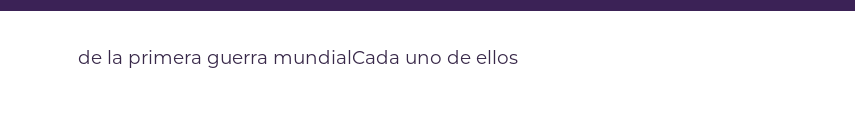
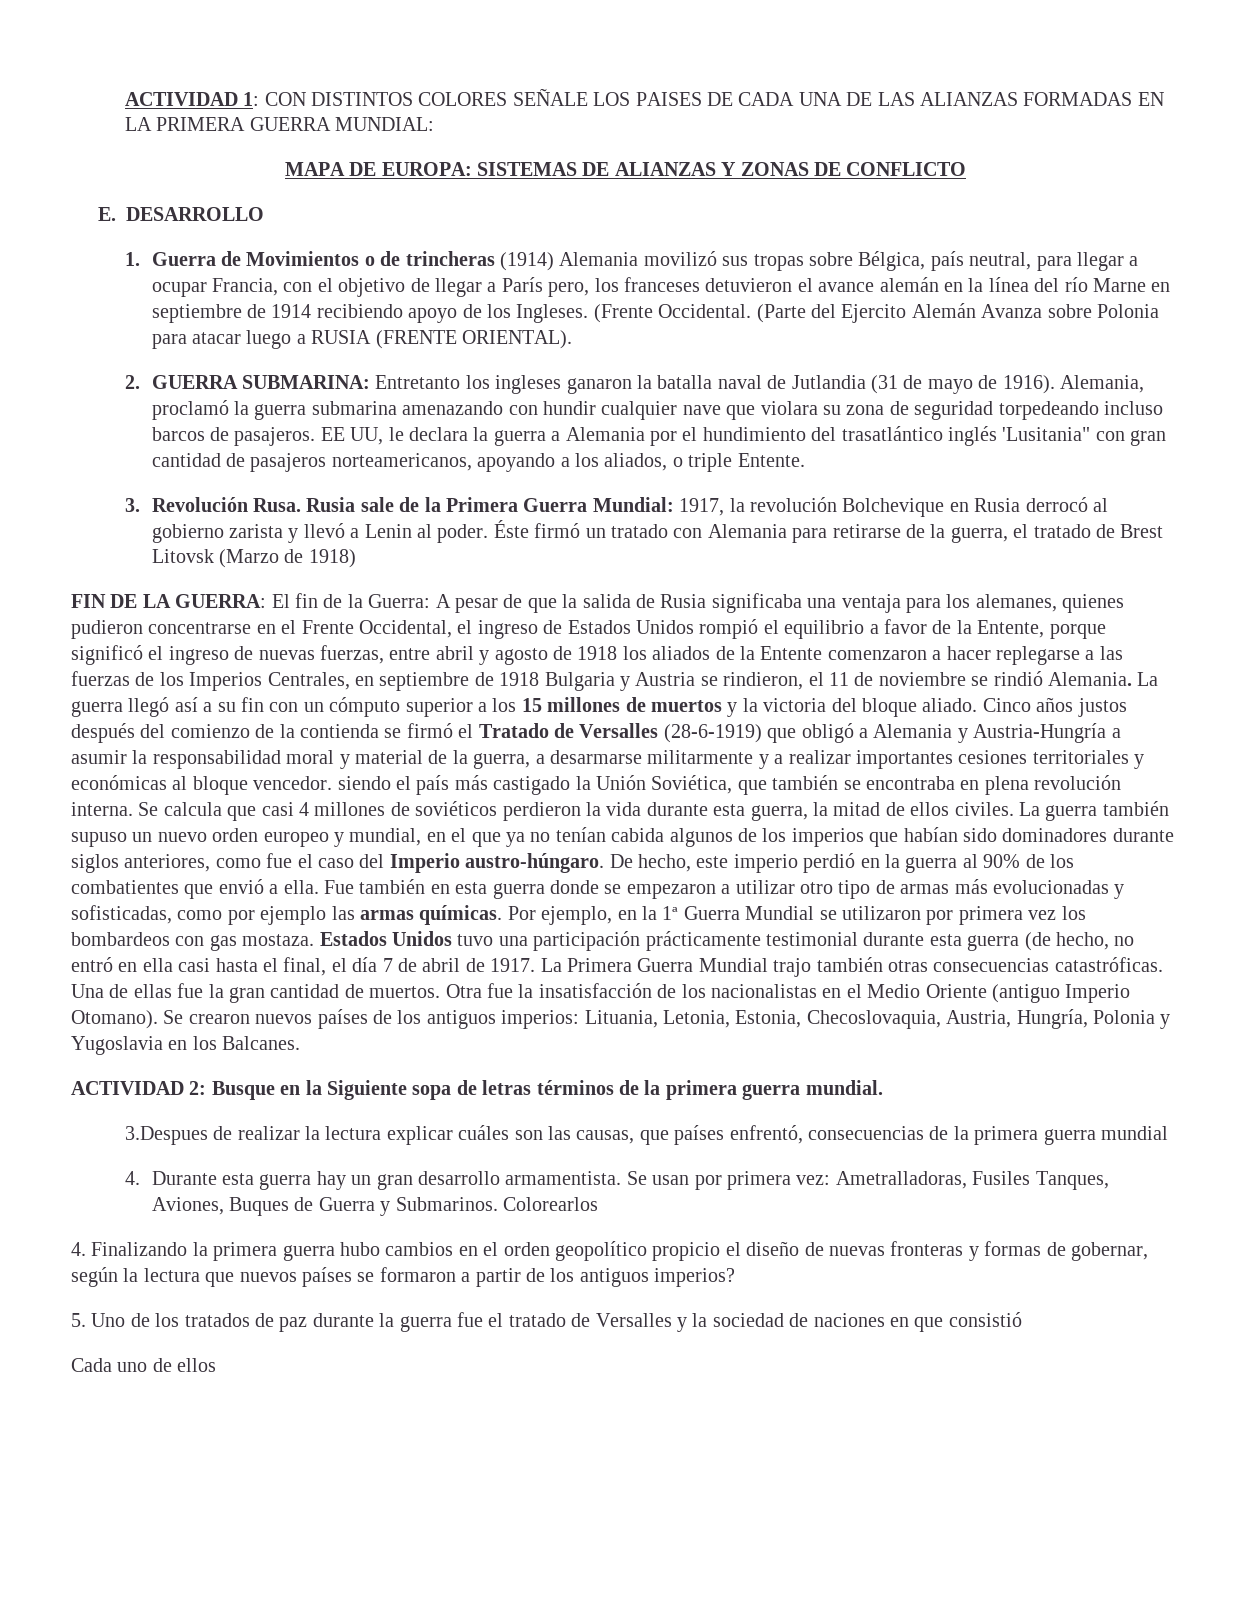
[78,50,400,68] de la primera guerra mundialCada -> [124,88,1164,106] [124,117,434,131] [284,162,967,176] [97,207,264,221] [124,251,1139,271] [151,277,1171,297] [151,303,1160,323] [151,330,573,349] [124,375,1145,394] [151,400,1164,420] [151,426,1167,446] [151,453,805,472] [124,497,1109,517] [151,520,1164,543] [151,549,356,568] [71,593,1125,613] [71,619,1106,639] [71,645,1123,665] [71,671,1159,691] [71,697,1127,717] [71,723,1121,743] [71,750,1145,769] [71,775,1122,795] [71,801,1169,821] [71,827,1174,847] [71,853,1074,873] [71,879,1125,899] [71,905,1086,925] [71,931,1135,951] [71,957,1163,977] [71,983,1131,1003] [71,1009,1171,1029] [71,1036,301,1055] [71,1080,883,1100] [124,1125,1168,1145] [124,1171,1109,1190] [151,1197,599,1216] [71,1241,1148,1261] [71,1267,736,1287] [71,1312,1022,1332] [71,1358,112,1372] ACTIVIDAD 1: CON DISTINTOS COLORES SEÑALE LOS PAISES DE CADA UNA DE LAS ALIANZAS FORMADAS EN LA PRIMERA GUERRA MUNDIAL: // MAPA DE EUROPA: SISTEMAS DE ALIANZAS Y ZONAS DE CONFLICTO // E. DESARROLLO // 1. Guerra de Movimientos o de trincheras (1914) Alemania movilizó sus tropas sobre Bélgica, país neutral, para llegar a ocupar Francia, con el objetivo de llegar a París pero, los franceses detuvieron el avance alemán en la línea del río Marne en septiembre de 1914 recibiendo apoyo de los Ingleses. (Frente Occidental. (Parte del Ejercito Alemán Avanza sobre Polonia para atacar luego a RUSIA (FRENTE ORIENTAL). // 2. GUERRA SUBMARINA: Entretanto los ingleses ganaron la batalla naval de Jutlandia (31 de mayo de 1916). Alemania, proclamó la guerra submarina amenazando con hundir cualquier nave que violara su zona de seguridad torpedeando incluso barcos de pasajeros. EE UU, le declara la guerra a Alemania por el hundimiento del trasatlántico inglés 'Lusitania" con gran cantidad de pasajeros norteamericanos, apoyando a los aliados, o triple Entente. // 3. Revolución Rusa. Rusia sale de la Primera Guerra Mundial: 1917, la revolución Bolchevique en Rusia derrocó al gobierno zarista y llevó a Lenin al poder. Éste firmó un tratado con Alemania para retirarse de la guerra, el tratado de Brest Litovsk (Marzo de 1918) // FIN DE LA GUERRA: El fin de la Guerra: A pesar de que la salida de Rusia significaba una ventaja para los alemanes, quienes pudieron concentrarse en el Frente Occidental, el ingreso de Estados Unidos rompió el equilibrio a favor de la Entente, porque significó el ingreso de nuevas fuerzas, entre abril y agosto de 1918 los aliados de la Entente comenzaron a hacer replegarse a las fuerzas de los Imperios Centrales, en septiembre de 1918 Bulgaria y Austria se rindieron, el 11 de noviembre se rindió Alemania. La guerra llegó así a su fin con un cómputo superior a los 15 millones de muertos y la victoria del bloque aliado. Cinco años justos después del comienzo de la contienda se firmó el Tratado de Versalles (28-6-1919) que obligó a Alemania y Austria-Hungría a asumir la responsabilidad moral y material de la guerra, a desarmarse militarmente y a realizar importantes cesiones territoriales y económicas al bloque vencedor. siendo el país más castigado la Unión Soviética, que también se encontraba en plena revolución interna. Se calcula que casi 4 millones de soviéticos perdieron la vida durante esta guerra, la mitad de ellos civiles. La guerra también supuso un nuevo orden europeo y mundial, en el que ya no tenían cabida algunos de los imperios que habían sido dominadores durante siglos anteriores, como fue el caso del Imperio austro-húngaro. De hecho, este imperio perdió en la guerra al 90% de los combatientes que envió a ella. Fue también en esta guerra donde se empezaron a utilizar otro tipo de armas más evolucionadas y sofisticadas, como por ejemplo las armas químicas. Por ejemplo, en la 1ª Guerra Mundial se utilizaron por primera vez los bombardeos con gas mostaza. Estados Unidos tuvo una participación prácticamente testimonial durante esta guerra (de hecho, no entró en ella casi hasta el final, el día 7 de abril de 1917. La Primera Guerra Mundial trajo también otras consecuencias catastróficas. Una de ellas fue la gran cantidad de muertos. Otra fue la insatisfacción de los nacionalistas en el Medio Oriente (antiguo Imperio Otomano). Se crearon nuevos países de los antiguos imperios: Lituania, Letonia, Estonia, Checoslovaquia, Austria, Hungría, Polonia y Yugoslavia en los Balcanes. // ACTIVIDAD 2: Busque en la Siguiente sopa de letras términos de la primera guerra mundial. // 3.Despues de realizar la lectura explicar cuáles son las causas, que países enfrentó, consecuencias de la primera guerra mundial // 4. Durante esta guerra hay un gran desarrollo armamentista. Se usan por primera vez: Ametralladoras, Fusiles Tanques, Aviones, Buques de Guerra y Submarinos. Colorearlos // 4. Finalizando la primera guerra hubo cambios en el orden geopolítico propicio el diseño de nuevas fronteras y formas de gobernar, según la lectura que nuevos países se formaron a partir de los antiguos imperios? // 5. Uno de los tratados de paz durante la guerra fue el tratado de Versalles y la sociedad de naciones en que consistió // Cada

